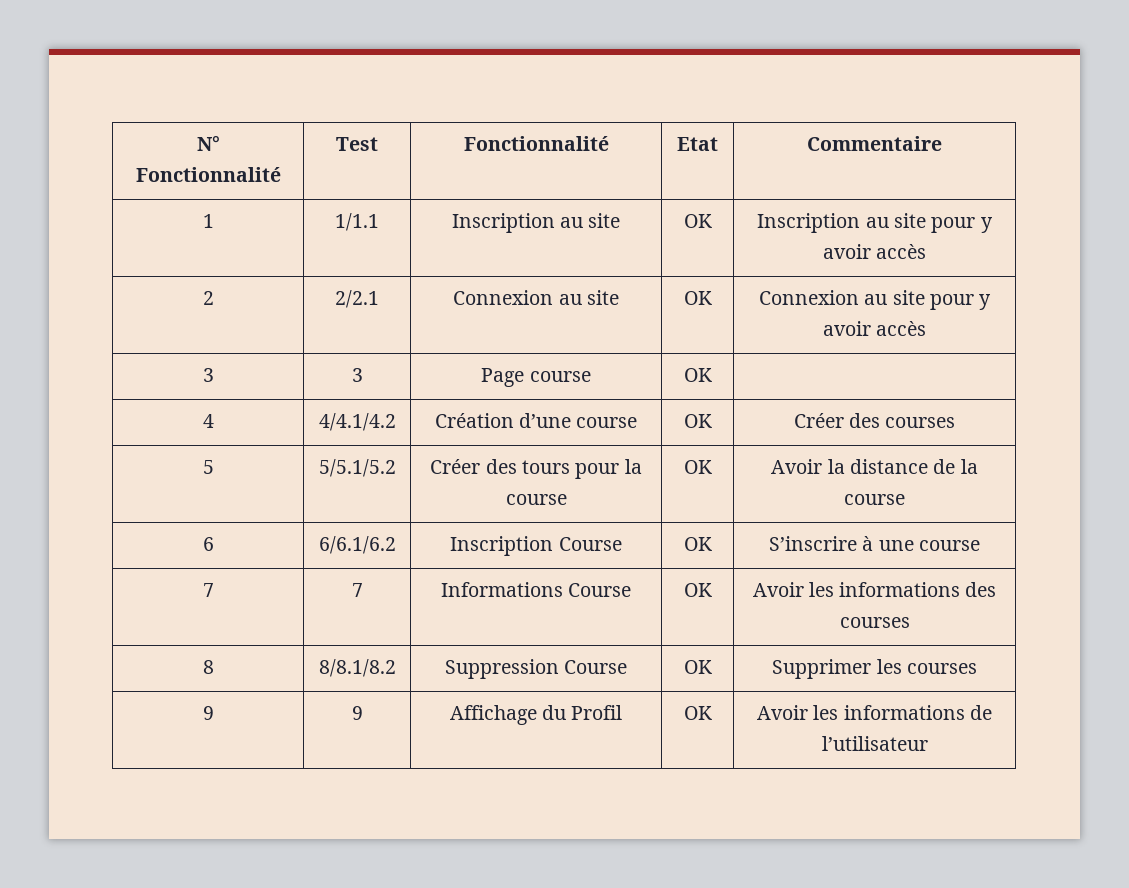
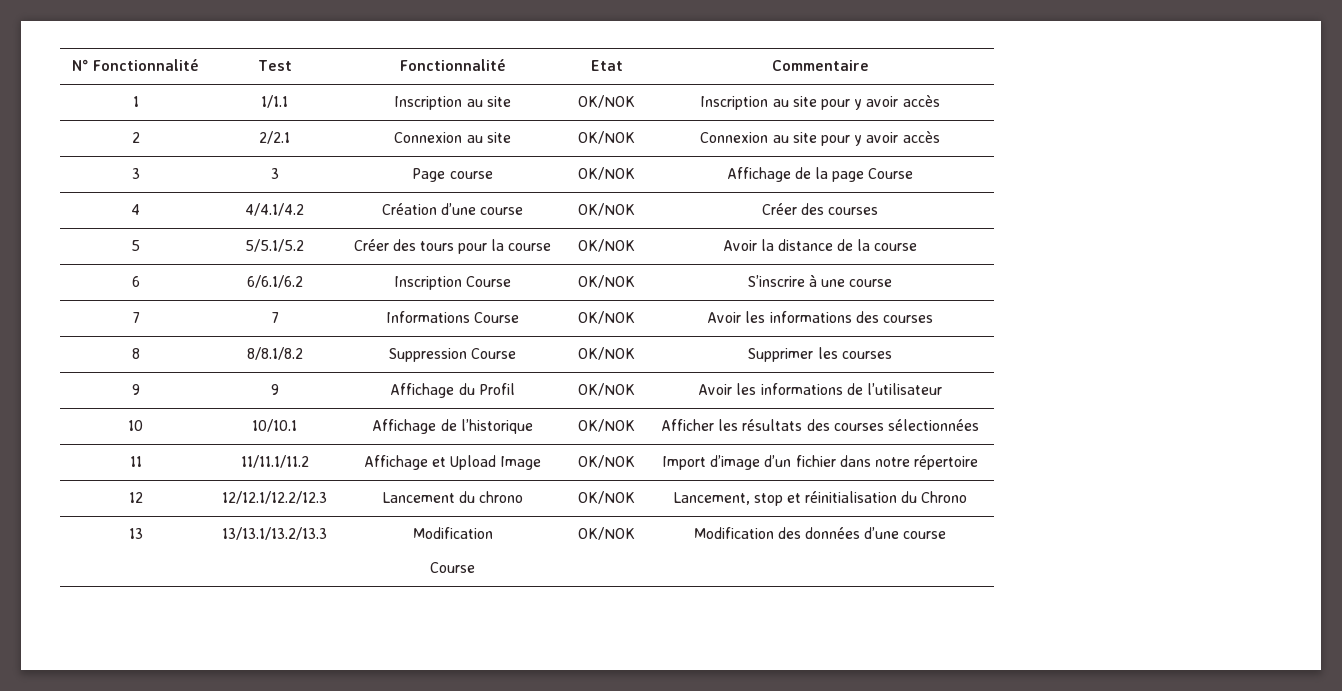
[683,214,712,228] OK -> [578,95,635,108] OK/NOK
[683,291,712,305] OK -> [578,131,635,144] OK/NOK
[683,368,712,382] OK | -> [578,167,635,180] [726,167,914,182] OK/NOK | Affichage de la page Course
[683,414,712,428] OK -> [578,203,635,216] OK/NOK
[683,460,712,474] OK -> [578,239,635,252] OK/NOK
[683,537,712,551] OK -> [578,275,635,288] OK/NOK
[683,583,712,597] OK -> [578,311,635,324] OK/NOK
[683,660,712,674] OK -> [578,347,635,360] OK/NOK
[683,706,712,720] OK -> [578,383,635,396] OK/NOK
(928, 743) none -> [128,420,143,431] [252,419,297,432] [372,419,533,434] [578,419,635,432] [661,419,979,431] [129,456,142,467] [240,455,309,468] [363,455,542,470] [578,455,635,468] [661,455,979,470] [128,492,143,503] [222,491,327,504] [381,491,524,503] [578,491,635,504] [672,491,968,506] [128,528,143,539] [222,527,327,540] [412,527,493,539] [430,562,476,573] [578,527,635,540] [693,527,947,539] // 10 | 10/10.1 | Affichage de l’historique | OK/NOK | Afficher les résultats des courses sélectionnées // 11 | 11/11.1/11.2 | Affichage et Upload Image | OK/NOK | Import d’image d’un fichier dans notre répertoire // 12 | 12/12.1/12.2/12.3 | Lancement du chrono | OK/NOK | Lancement, stop et réinitialisation du Chrono // 13 | 13/13.1/13.2/13.3 | Modification // Course | OK/NOK | Modification des données d’une course

